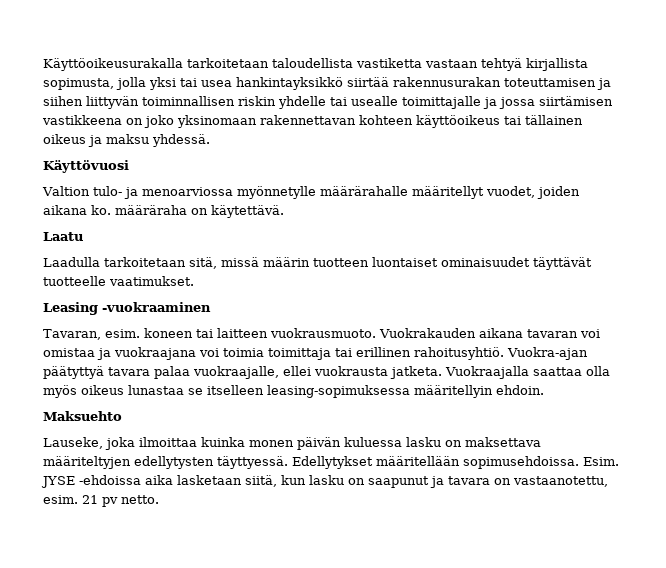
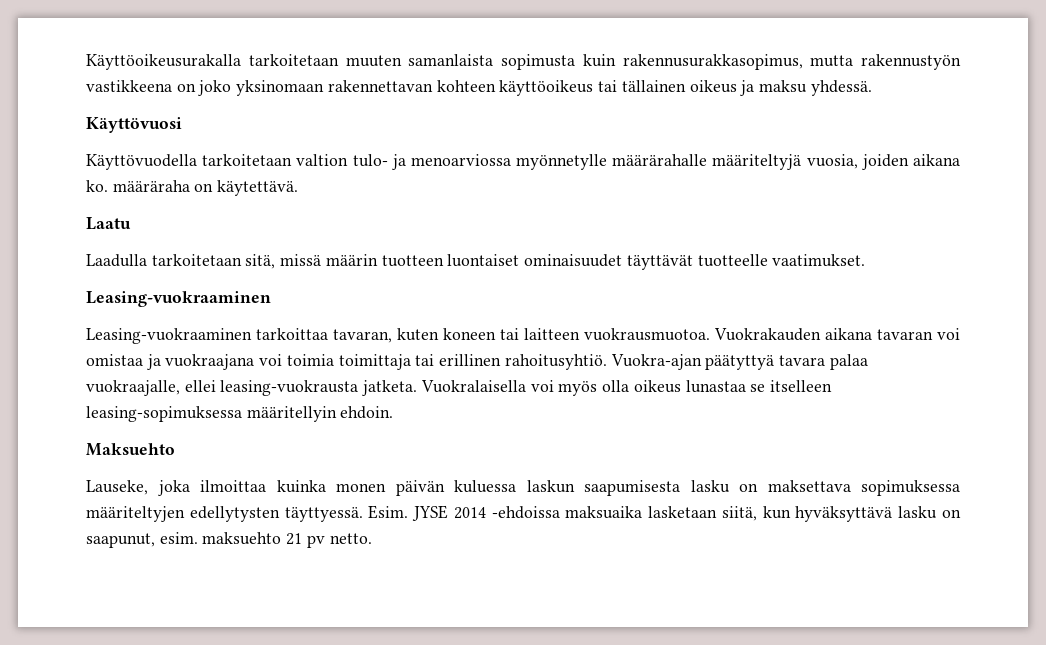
[272,58,588,71] [43,77,611,90] [43,96,613,109] taloudellista vastiketta vastaan tehtyä kirjallista sopimusta, jolla yksi tai usea hankintayksikkö siirtää rakennusurakan toteuttamisen ja siihen liittyvän toiminnallisen riskin yhdelle tai usealle toimittajalle ja jossa siirtämisen -> [345,54,961,70] muuten samanlaista sopimusta kuin rakennusurakkasopimus, mutta rakennustyön
[42,186,90,196] Valtion -> [86,154,349,170] Käyttövuodella tarkoitetaan valtion
[411,186,535,199] määritellyt vuodet, -> [712,154,858,170] määriteltyjä vuosia,
[43,302,211,315] [43,329,140,340] Leasing -vuokraaminen // Tavaran, esim. -> [86,291,271,307] [86,328,439,344] Leasing-vuokraaminen // Leasing-vuokraaminen tarkoittaa tavaran, kuten
[270,328,376,338] vuokrausmuoto. -> [584,328,710,341] vuokrausmuotoa.
[314,366,610,379] [43,385,77,398] vuokrausta jatketa. Vuokraajalla saattaa olla myös -> [220,380,630,396] leasing-vuokrausta jatketa. Vuokralaisella voi myös olla
(402, 442) none -> [526,480,680,496] laskun saapumisesta
(541, 442) none -> [861,480,960,496] sopimuksessa
[292,456,619,469] [41,475,173,488] Edellytykset määritellään sopimusehdoissa. Esim. JYSE -ehdoissa aika -> [368,505,643,521] Esim. JYSE 2014 -ehdoissa maksuaika
[309,475,608,488] [43,495,78,504] lasku on saapunut ja tavara on vastaanotettu, esim. -> [795,506,961,522] [86,532,282,548] hyväksyttävä lasku on saapunut, esim. maksuehto

